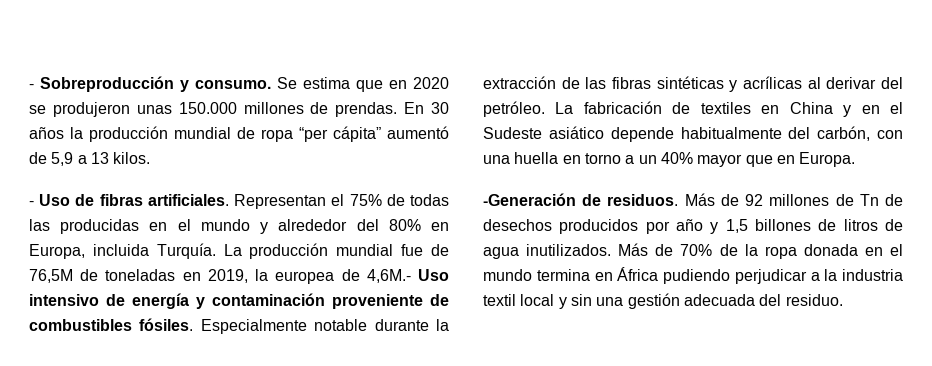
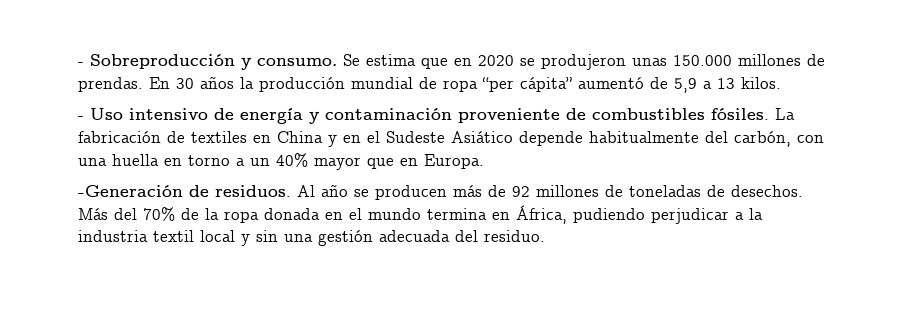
[75,194,450,209] [29,219,450,234] [29,243,449,259] [29,269,450,284] de fibras artificiales. Representan el 75% de todas las producidas en el mundo y alrededor del 80% en Europa, incluida Turquía. La producción mundial fue de 76,5M de toneladas en 2019, la europea de 4,6M.- Uso -> (123, 114) none
[200,319,449,334] [483,76,903,92] [483,101,545,117] Especialmente notable durante la extracción de las fibras sintéticas y acrílicas al derivar del petróleo. -> (769, 114) none
[548,126,604,139] asiático -> [451,131,513,143] Asiático
[684,193,903,206] [483,219,903,234] [483,243,674,259] Más de 92 millones de Tn de desechos producidos por año y 1,5 billones de litros de agua inutilizados. Más de -> [297,184,803,200] [78,208,137,220] Al año se producen más de 92 millones de toneladas de desechos. Más del
[617,267,659,281] África -> [516,205,567,224] África,

